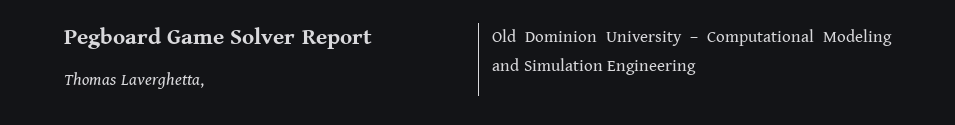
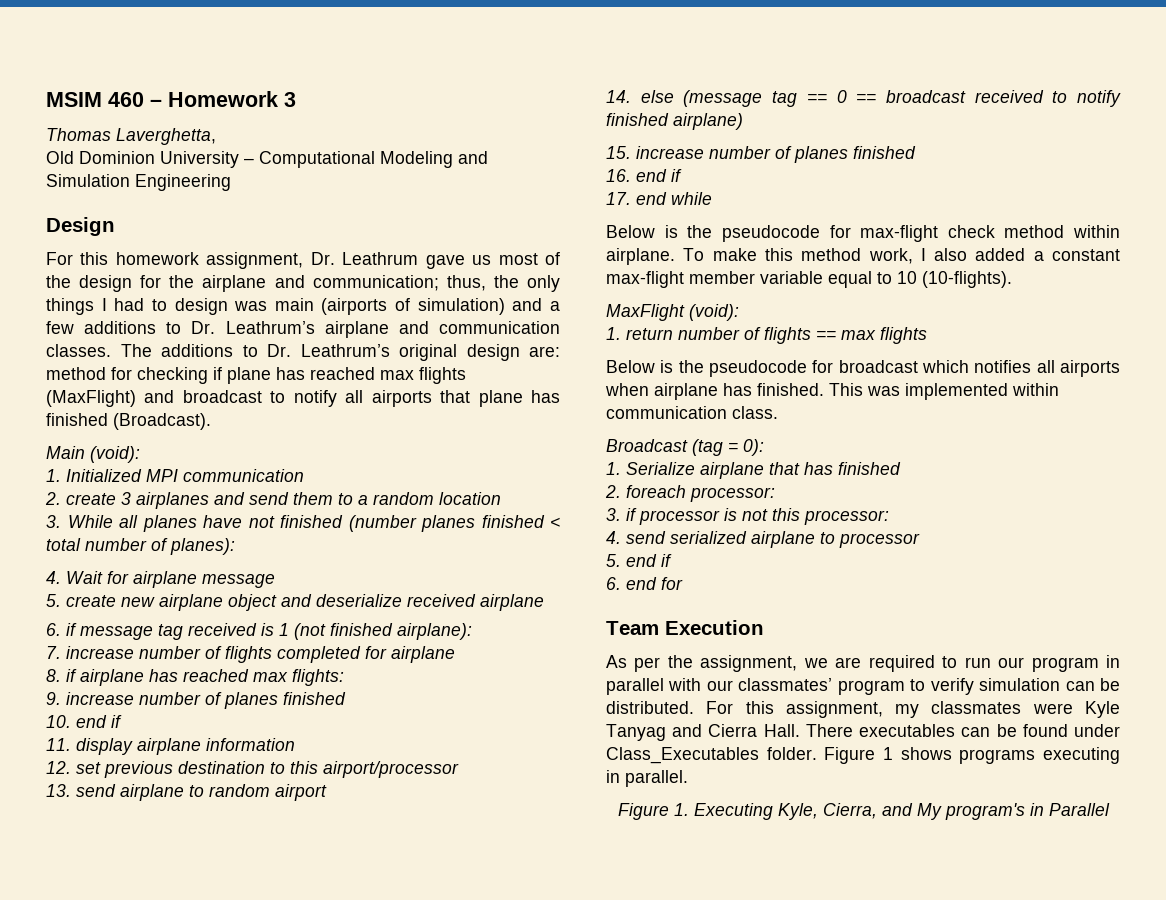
[64,27,372,49] Pegboard Game Solver Report -> [46,91,296,107] MSIM 460 – Homework 3
(697, 67) none -> [46,217,115,236] [46,252,561,269] [46,275,560,292] [46,298,560,315] [46,321,560,338] [46,344,560,361] [46,367,466,384] [46,390,561,407] [46,413,211,430] [46,446,140,463] [46,469,304,482] [45,492,501,509] [46,515,560,532] [46,538,235,555] [46,571,275,588] [46,594,544,611] [46,623,472,640] [46,646,455,663] [46,669,344,686] [46,692,346,709] [46,715,122,728] [46,738,295,755] [46,761,459,778] [46,784,327,801] [606,90,1121,107] [606,113,743,130] [606,146,916,163] [606,169,682,182] [606,192,712,205] [606,225,1120,242] [606,248,1120,265] [606,271,1012,288] [606,304,739,321] [606,327,927,344] [606,360,1120,377] [605,383,1059,400] [606,406,778,419] [606,439,764,456] [606,462,901,479] [605,485,775,502] [606,508,889,525] [606,531,920,548] [606,554,672,567] [606,577,683,590] [606,620,764,635] [606,655,1120,672] [606,678,1120,695] [606,701,1120,718] [606,724,1120,741] [606,747,1120,764] [606,770,688,787] [617,803,1110,820] // Design // For this homework assignment, Dr. Leathrum gave us most of the design for the airplane and communication; thus, the only things I had to design was main (airports of simulation) and a few additions to Dr. Leathrum’s airplane and communication classes. The additions to Dr. Leathrum’s original design are: method for checking if plane has reached max flights (MaxFlight) and broadcast to notify all airports that plane has finished (Broadcast). // Main (void): // 1. Initialized MPI communication // 2. create 3 airplanes and send them to a random location // 3. While all planes have not finished (number planes finished < total number of planes): // 4. Wait for airplane message // 5. create new airplane object and deserialize received airplane // 6. if message tag received is 1 (not finished airplane): // 7. increase number of flights completed for airplane // 8. if airplane has reached max flights: // 9. increase number of planes finished // 10. end if // 11. display airplane information // 12. set previous destination to this airport/processor // 13. send airplane to random airport // 14. else (message tag == 0 == broadcast received to notify finished airplane) // 15. increase number of planes finished // 16. end if // 17. end while // Below is the pseudocode for max-flight check method within airplane. To make this method work, I also added a constant max-flight member variable equal to 10 (10-flights). // MaxFlight (void): // 1. return number of flights == max flights // Below is the pseudocode for broadcast which notifies all airports when airplane has finished. This was implemented within communication class. // Broadcast (tag = 0): // 1. Serialize airplane that has finished // 2. foreach processor: // 3. if processor is not this processor: // 4. send serialized airplane to processor // 5. end if // 6. end for // Team Execution // As per the assignment, we are required to run our program in parallel with our classmates’ program to verify simulation can be distributed. For this assignment, my classmates were Kyle Tanyag and Cierra Hall. There executables can be found under Class_Executables folder. Figure 1 shows programs executing in parallel. // Figure 1. Executing Kyle, Cierra, and My program's in Parallel

